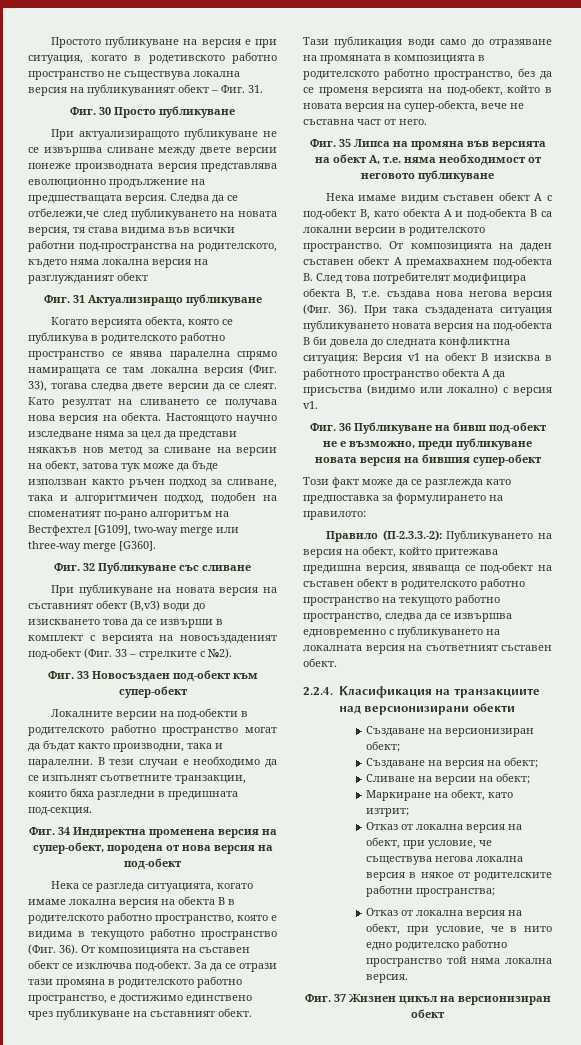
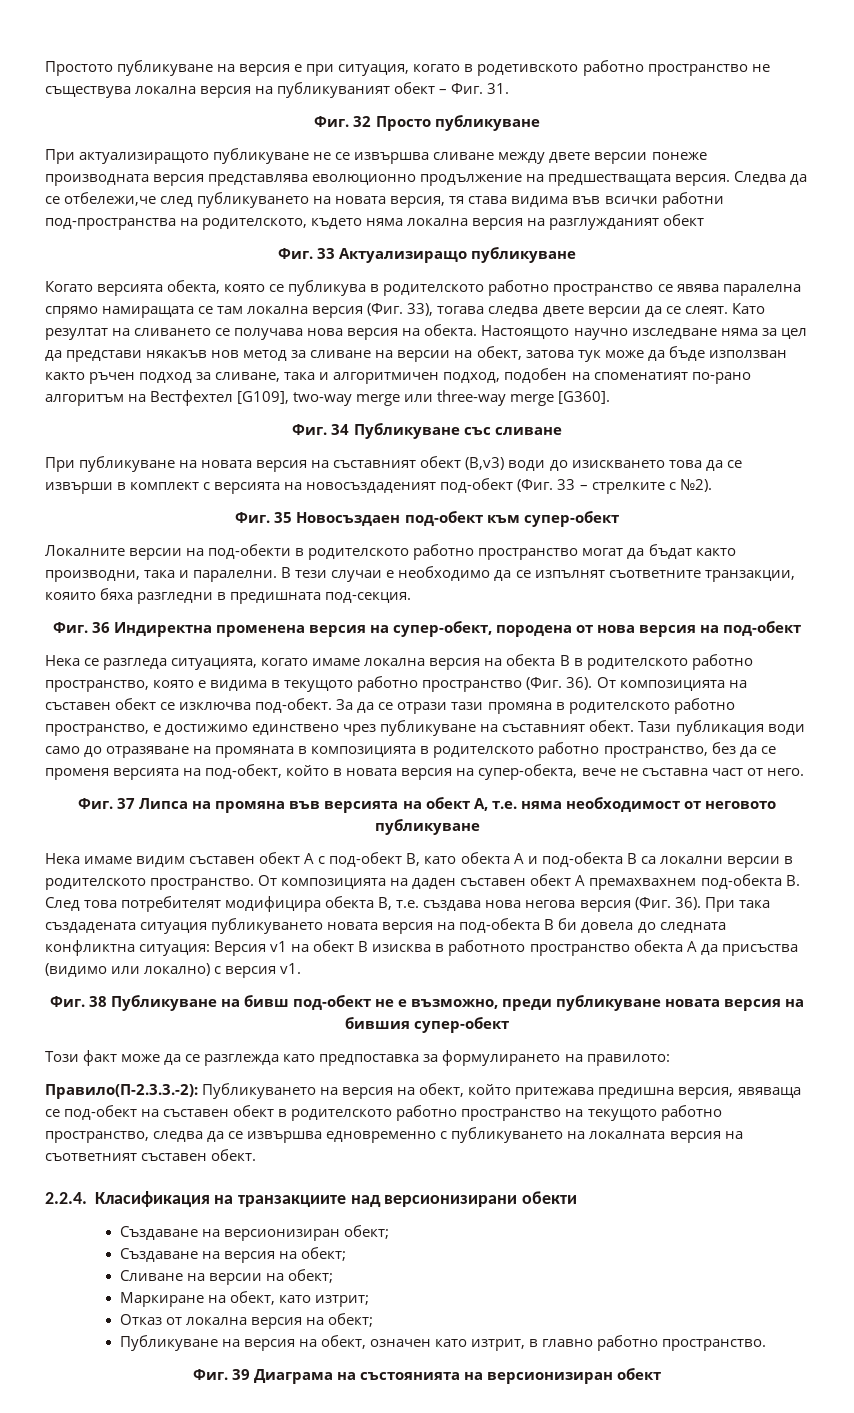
[99,107,111,115] 30 -> [353,116,372,127] 32
[72,295,85,303] 31 -> [316,248,335,259] 33
[83,563,95,571] 32 -> [331,424,350,435] 34
[76,671,89,679] 33 -> [274,512,293,523] 35
[57,827,70,835] 34 -> [91,622,110,633] 36
[338,139,351,147] 35 -> [117,798,136,809] 37
[338,423,351,431] 36 -> [88,996,107,1007] 38
[325,530,442,542] Правило (П-2.3.3.-2): -> [45,1084,198,1099] Правило(П-2.3.3.-2):
[366,837,493,849] [366,856,524,865] [366,872,552,881] [366,885,496,897] [366,908,523,919] [366,923,552,935] [366,939,508,951] [366,956,552,967] [366,974,409,983] [304,994,438,1005] обект, при условие, че съществува негова локална версия в някое от родителските работни пространства; // Отказ от локална версия на обект, при условие, че в нито едно родителско работно пространство той няма локална версия. // Фиг. 37 Жизнен цикъл -> [328,1313,374,1327] [119,1335,767,1351] [192,1369,461,1384] обект; // Публикуване на версия на обект, означен като изтрит, в главно работно пространство. // Фиг. 39 Диаграма на състоянията

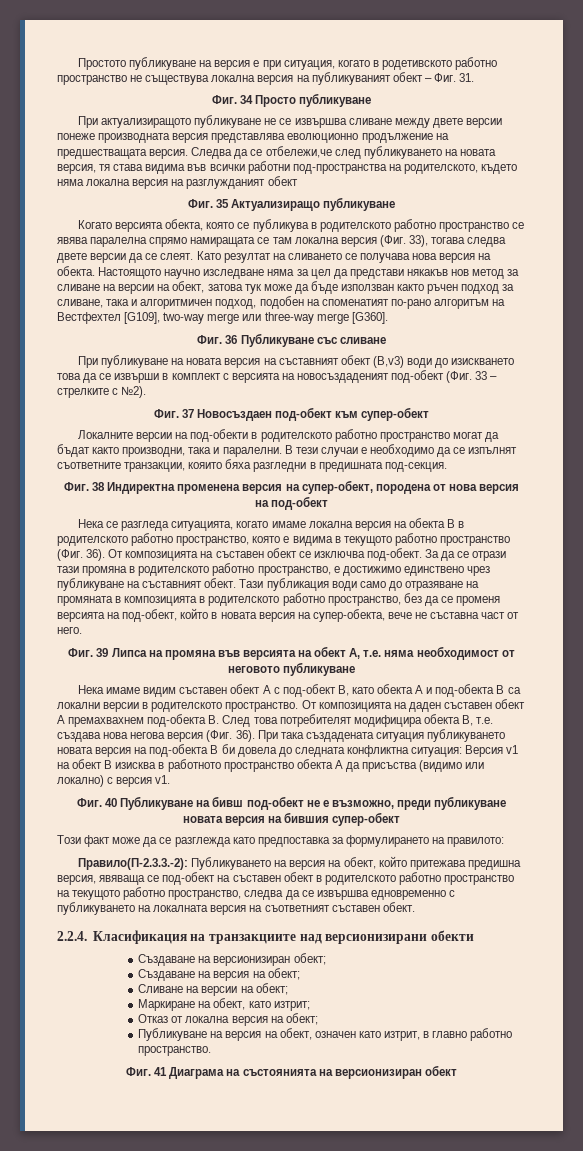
[353,116,372,127] 32 -> [239,95,253,104] 34
[316,248,335,259] 33 -> [215,199,229,208] 35
[331,424,350,435] 34 -> [225,335,238,344] 36
[274,512,293,523] 35 -> [181,409,194,418] 37
[91,622,110,633] 36 -> [92,482,106,491] 38
[117,798,136,809] 37 -> [96,648,109,657] 39
[88,996,107,1007] 38 -> [105,798,118,807] 40
[231,1369,250,1380] 39 -> [154,1067,168,1076] 41

